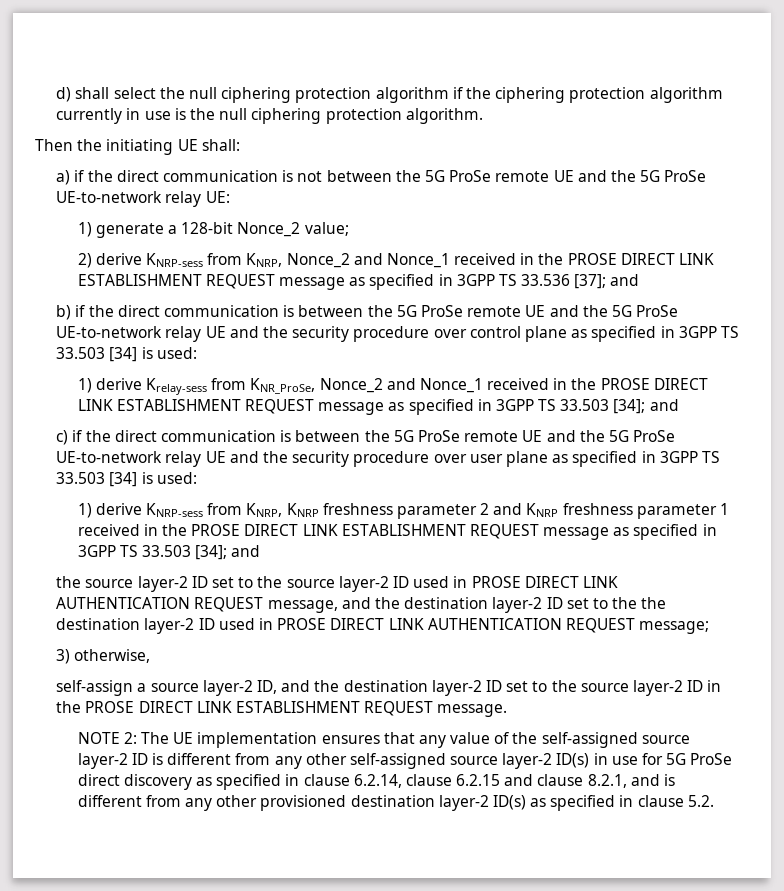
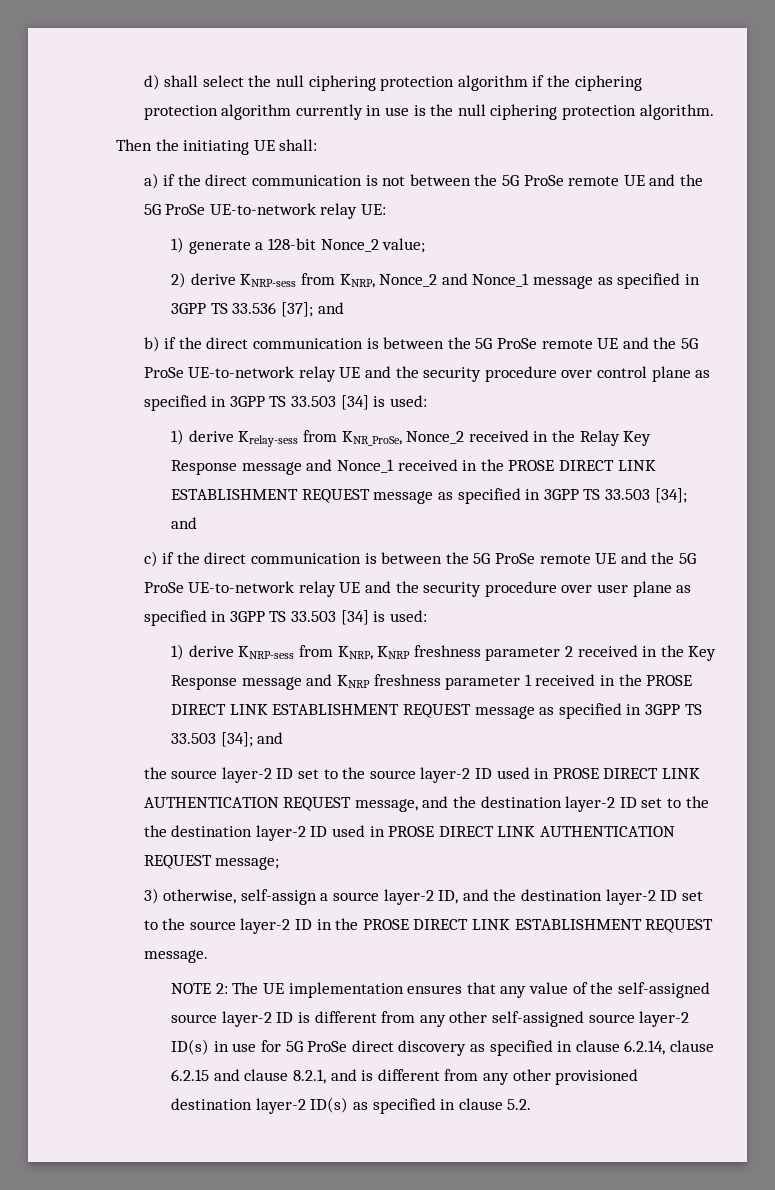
[454,253,714,265] [77,274,275,289] received in the PROSE DIRECT LINK ESTABLISHMENT REQUEST -> (530, 280) none
(383, 385) none -> [468,430,652,446] [171,460,302,475] received in the Relay Key Response message
(490, 509) none -> [577,645,717,661] [171,675,302,690] received in the Key Response message
(151, 656) // -> (237, 896) none

